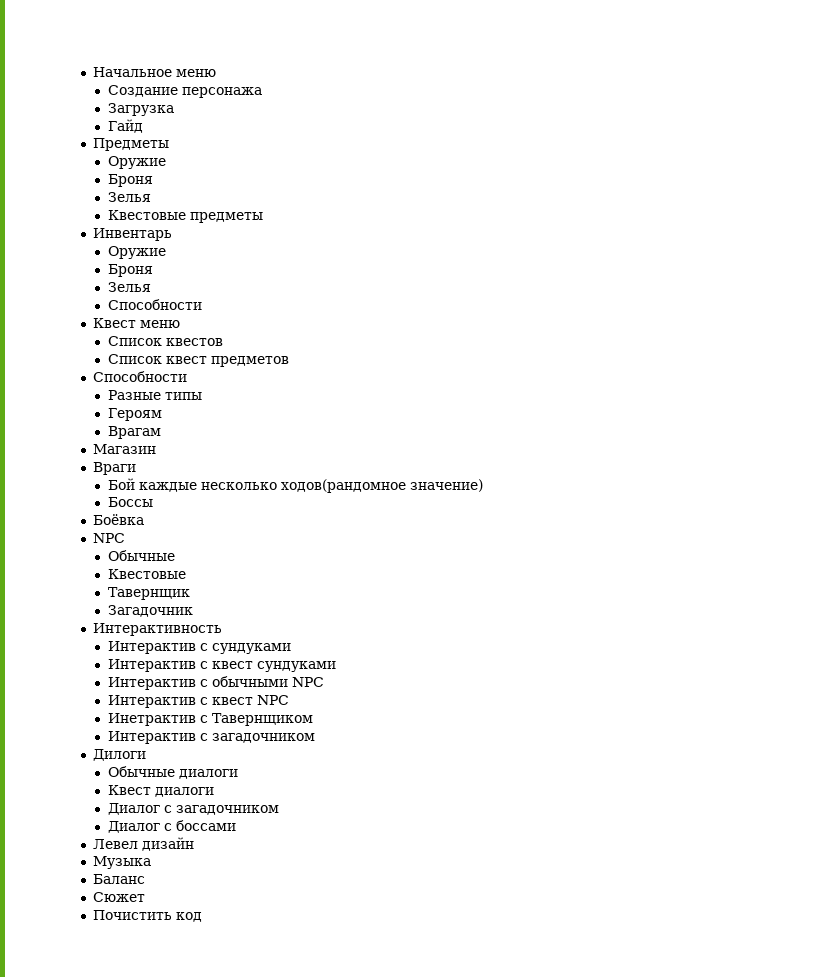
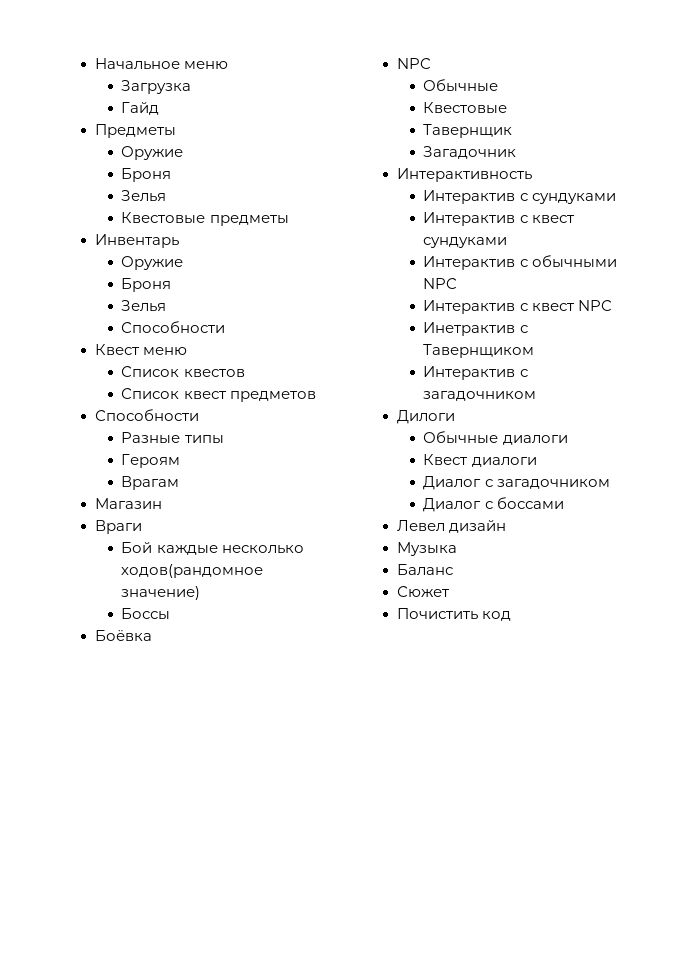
[107,85,262,98] // Создание персонажа -> (229, 65) none

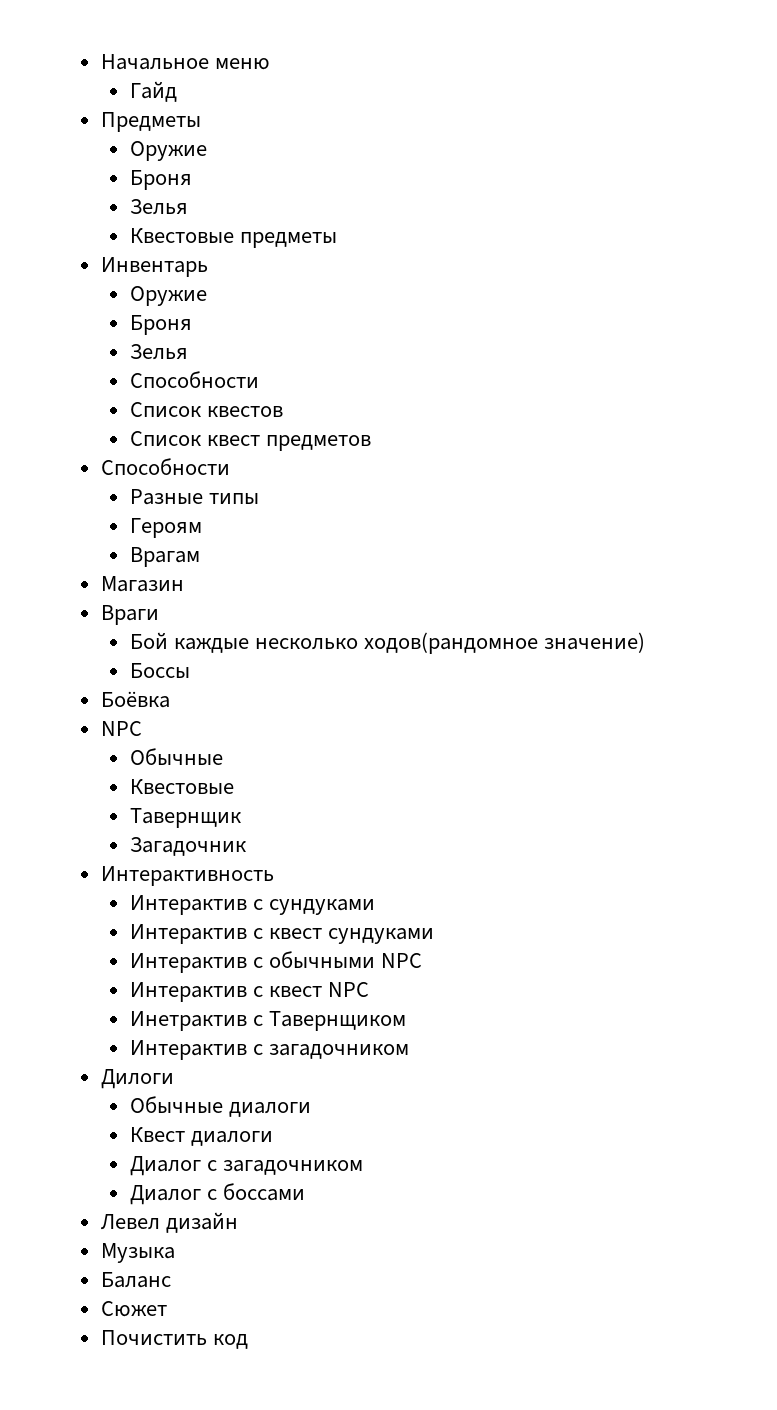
[121,80,192,94] // Загрузка -> (270, 64) none
[94,344,188,355] // Квест меню -> (259, 379) none

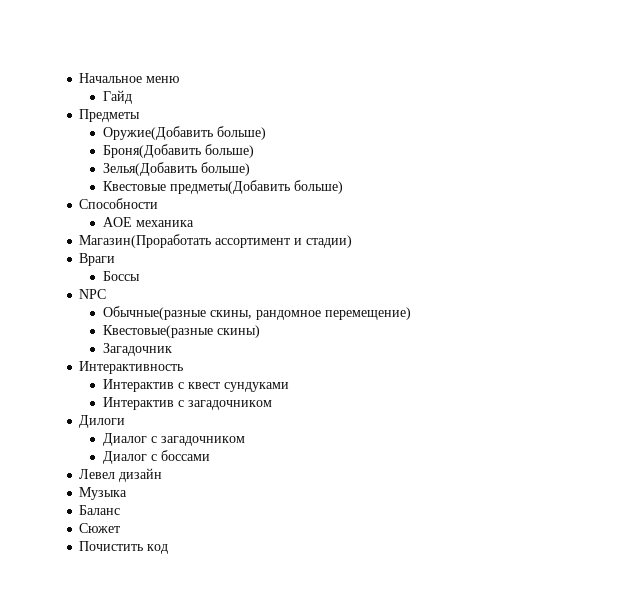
[129,141,207,161] [129,170,192,190] [129,199,188,215] [129,228,337,248] [100,257,208,277] [129,286,207,306] [129,315,192,335] [129,344,188,360] [129,371,259,388] [129,402,283,417] [129,431,372,451] [100,458,230,475] [129,489,259,505] [129,518,202,538] [129,547,200,567] [100,576,184,592] [100,605,159,625] [129,632,646,654] Оружие // Броня // Зелья // Квестовые предметы // Инвентарь // Оружие // Броня // Зелья // Способности // Список квестов // Список квест предметов // Способности // Разные типы // Героям // Врагам // Магазин // Враги // Бой каждые несколько ходов(рандомное значение) -> [102,126,266,140] [102,144,254,158] [102,162,250,176] [102,180,343,194] [79,198,159,209] [102,217,194,227] [79,234,353,248] [79,253,116,266] Оружие(Добавить больше) // Броня(Добавить больше) // Зелья(Добавить больше) // Квестовые предметы(Добавить больше) // Способности // АОЕ механика // Магазин(Проработать ассортимент и стадии) // Враги
[100,691,170,708] [100,721,142,736] [129,748,223,765] [129,779,234,794] [129,808,241,828] // Боёвка // NPC // Обычные // Квестовые // Тавернщик -> [79,289,107,299] [102,306,411,320] [102,325,260,338] // NPC // Обычные(разные скины, рандомное перемещение) // Квестовые(разные скины)
[129,895,376,915] // Интерактив с сундуками -> (184, 367) none
[129,951,423,973] [129,982,370,1002] [129,1011,407,1031] // Интерактив с обычными NPC // Интерактив с квест NPC // Инетрактив с Тавернщиком -> (289, 387) none
[129,1096,311,1117] [129,1127,273,1146] // Обычные диалоги // Квест диалоги -> (126, 421) none

